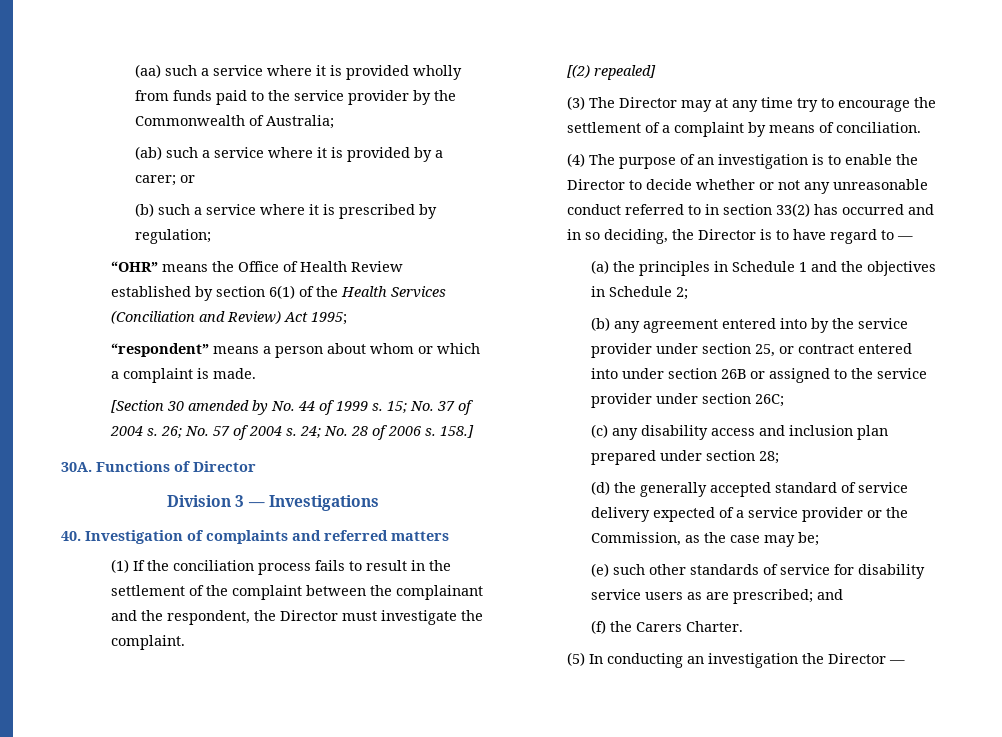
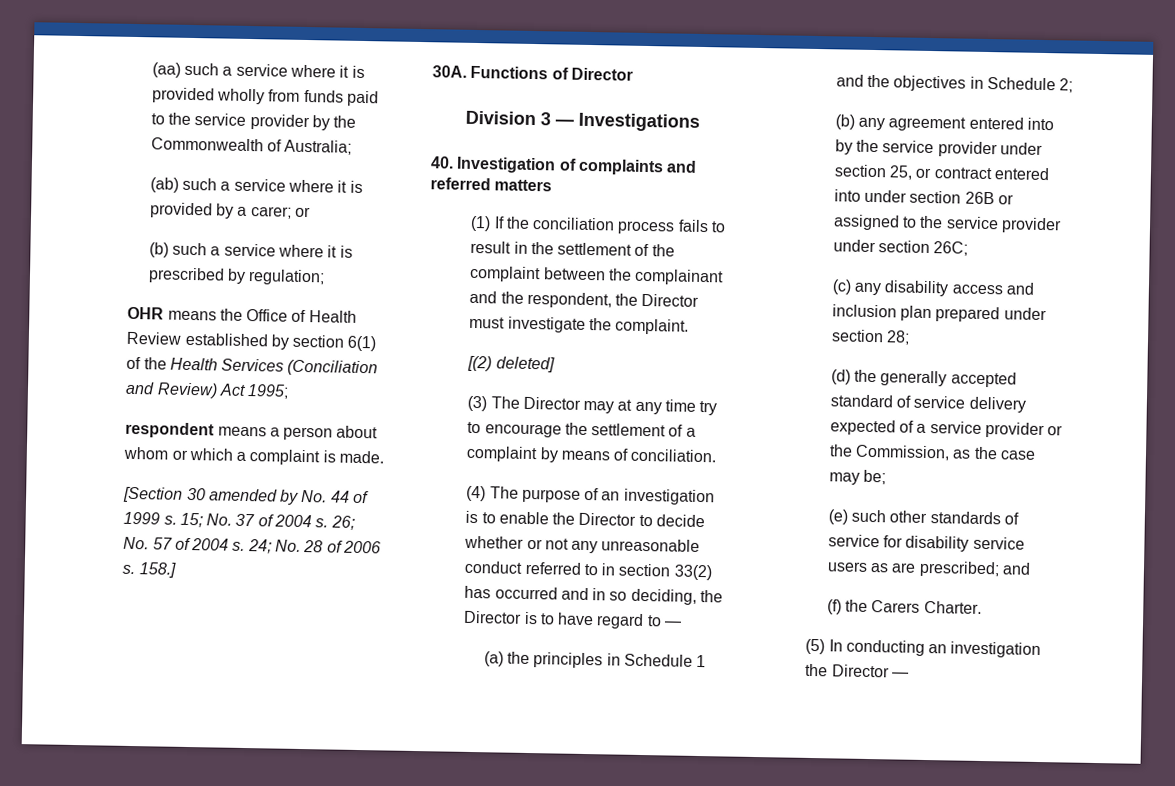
[110,261,158,272] “OHR” -> [127,306,165,320] OHR
[110,343,209,357] “respondent” -> [125,421,216,439] respondent
[593,65,656,80] repealed] -> [495,356,555,373] deleted]

